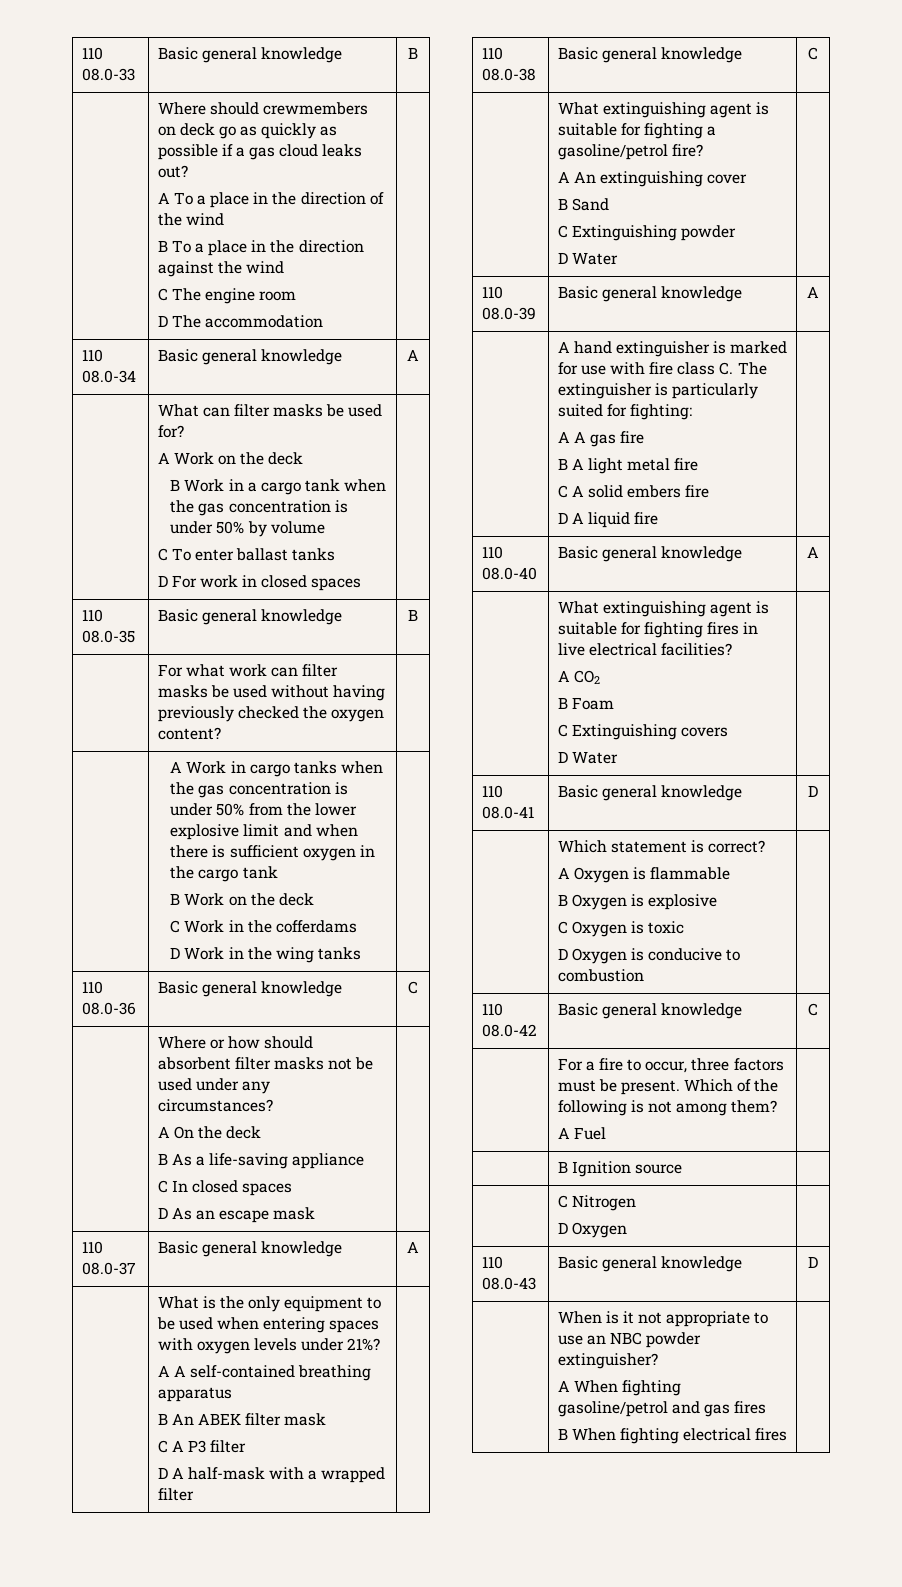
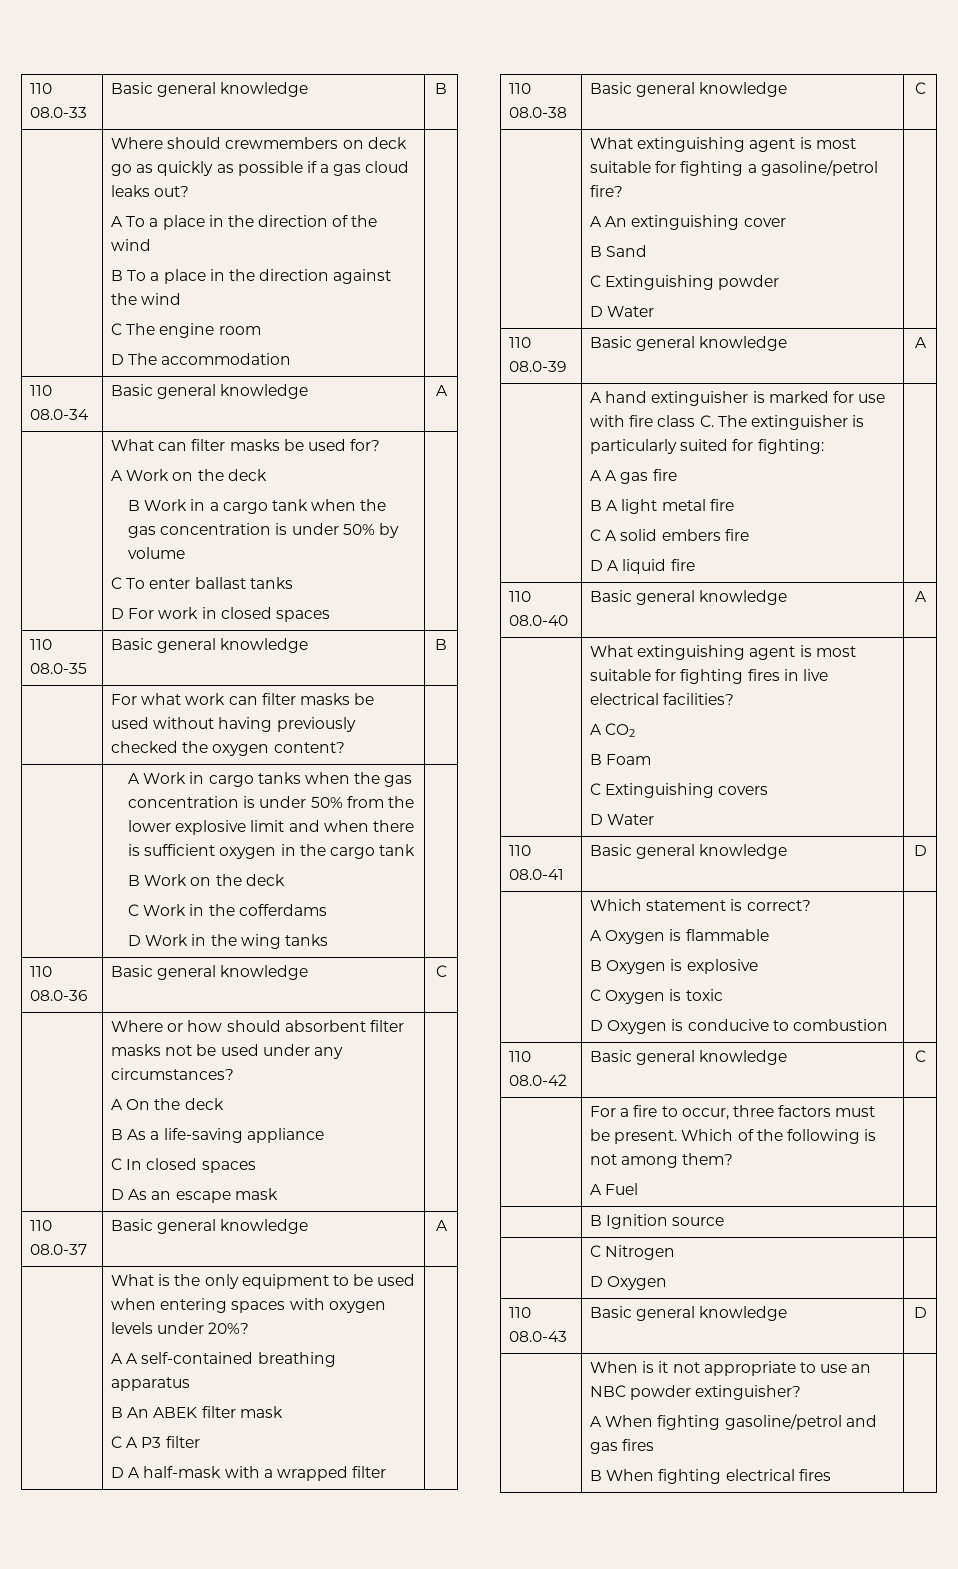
[347,1338,381,1351] 21%? -> [208,1322,250,1334] 20%?
(770, 108) none -> [815,138,856,149] most
(770, 607) none -> [815,646,856,657] most

